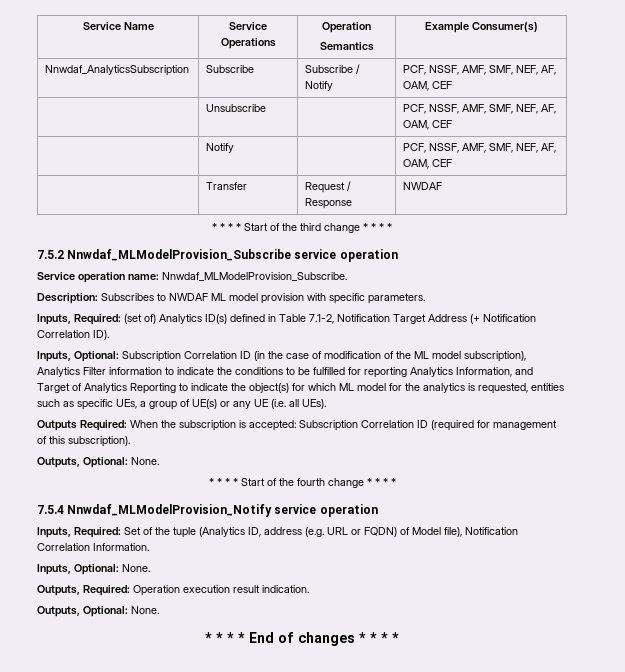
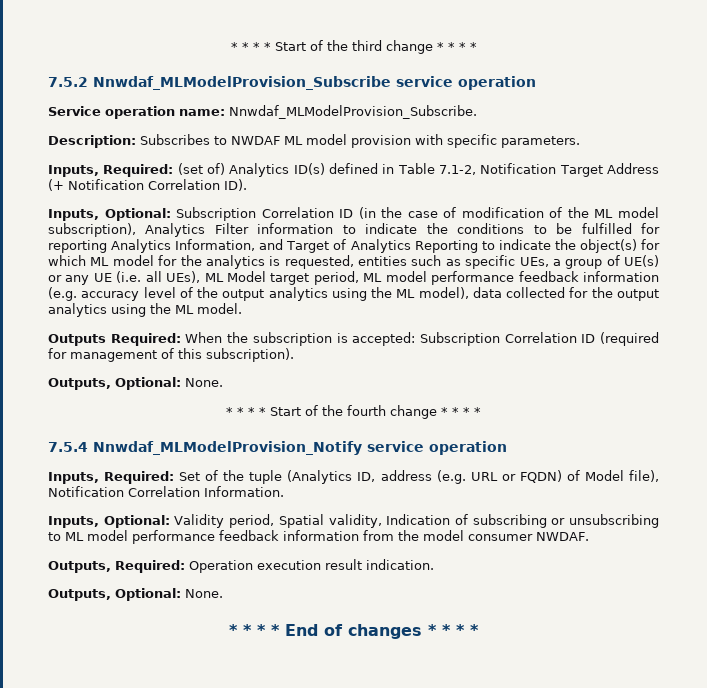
[82,22,154,30] [229,22,267,30] [220,38,276,49] [322,22,371,33] [319,42,374,51] [424,22,538,33] [45,65,190,76] [206,65,255,73] [305,64,361,74] [305,81,334,91] [403,65,557,75] [403,81,453,91] [206,104,267,112] [403,104,557,114] [403,120,453,130] [206,143,235,153] [403,143,557,153] [403,159,453,169] [206,182,248,190] [305,181,352,193] [305,198,353,209] [403,182,443,190] Service Name | Service Operations | Operation // Semantics | Example Consumer(s) // Nnwdaf_AnalyticsSubscription | Subscribe | Subscribe / Notify | PCF, NSSF, AMF, SMF, NEF, AF, OAM, CEF // | Unsubscribe | | PCF, NSSF, AMF, SMF, NEF, AF, OAM, CEF // | Notify | | PCF, NSSF, AMF, SMF, NEF, AF, OAM, CEF // | Transfer | Request / Response | NWDAF // -> (230, 46) none
[302,399,326,409] UEs). -> [166,271,660,285] [48,287,659,301] [48,303,242,317] UEs), ML Model target period, ML model performance feedback information (e.g. accuracy level of the output analytics using the ML model), data collected for the output analytics using the ML model.
[122,564,150,572] None. -> [174,514,659,528] [48,530,589,544] Validity period, Spatial validity, Indication of subscribing or unsubscribing to ML model performance feedback information from the model consumer NWDAF.

